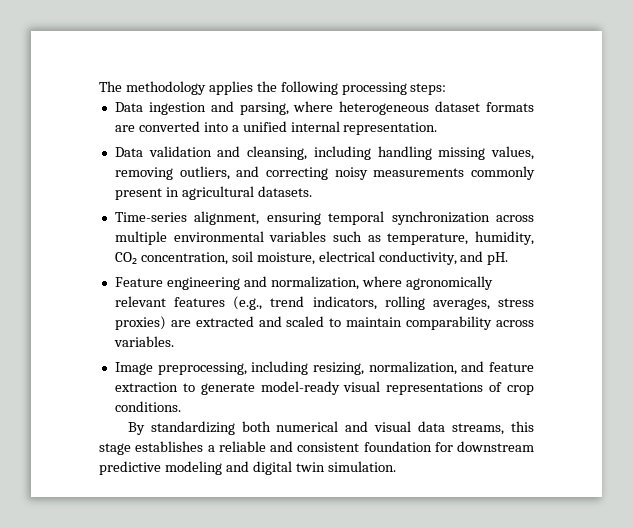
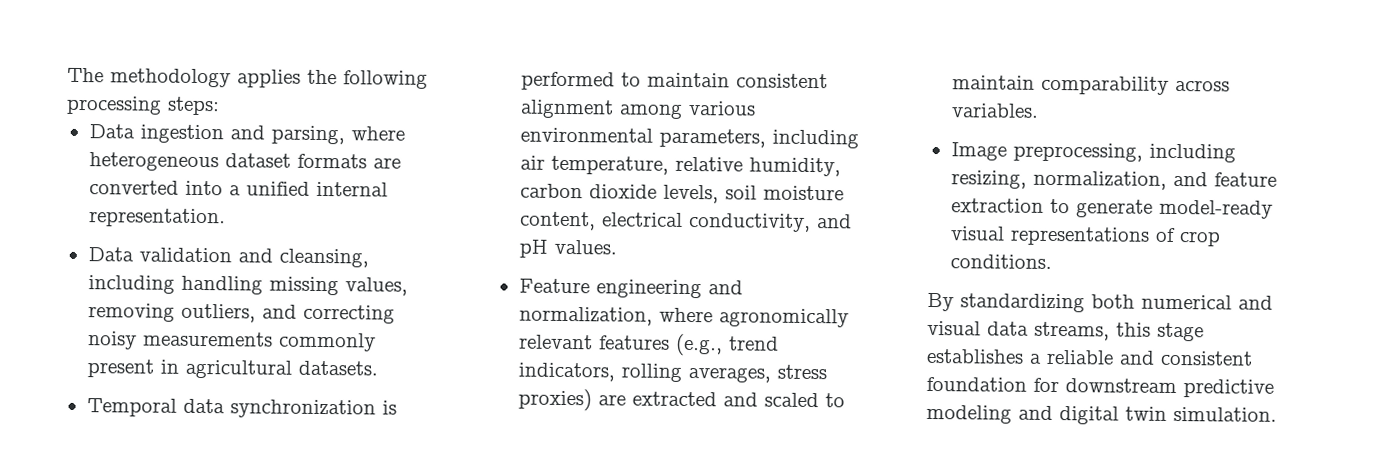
[114,211,534,225] [114,231,534,245] [114,251,315,265] Time-series alignment, ensuring temporal synchronization across multiple environmental variables such as temperature, humidity, CO₂ concentration, soil moisture, -> [86,398,397,419] [520,71,828,91] [519,99,756,119] [519,127,859,149] [519,155,841,177] [519,183,844,204] [519,211,596,231] Temporal data synchronization is performed to maintain consistent alignment among various environmental parameters, including air temperature, relative humidity, carbon dioxide levels, soil moisture content,
[487,252,509,265] pH. -> [518,239,617,258] pH values.

